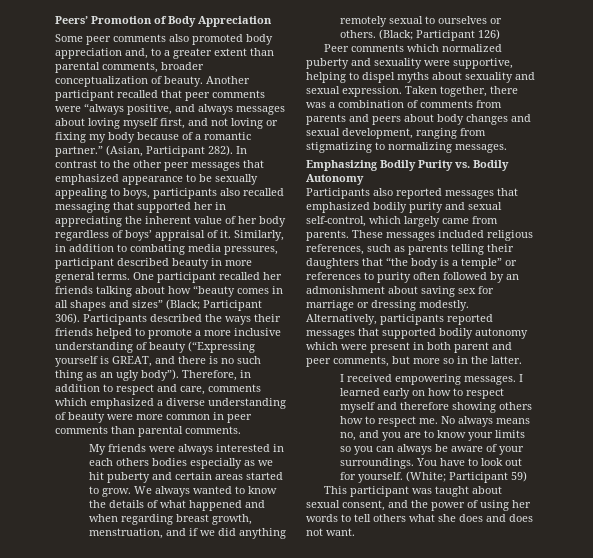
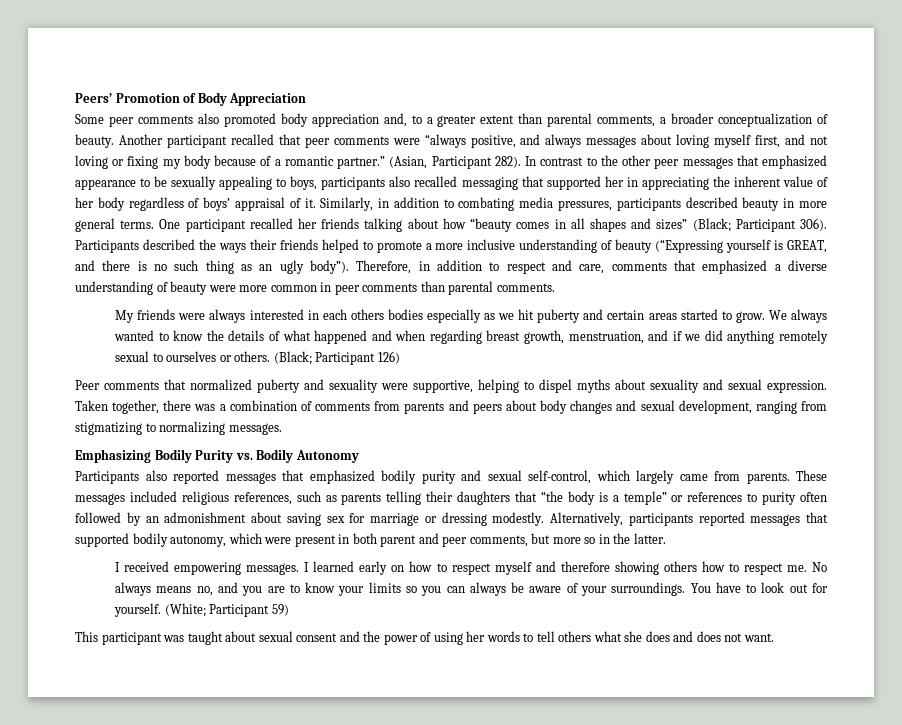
(158, 67) none -> [660,117,667,124] a
[55,258,114,269] participant -> [616,198,681,211] participants
[55,398,87,406] which -> [674,260,696,271] that
[407,44,440,52] which -> [164,379,186,390] that
[475,328,528,339] autonomy -> [170,535,227,547] autonomy,
[342,500,385,511] consent, -> [296,633,338,642] consent

